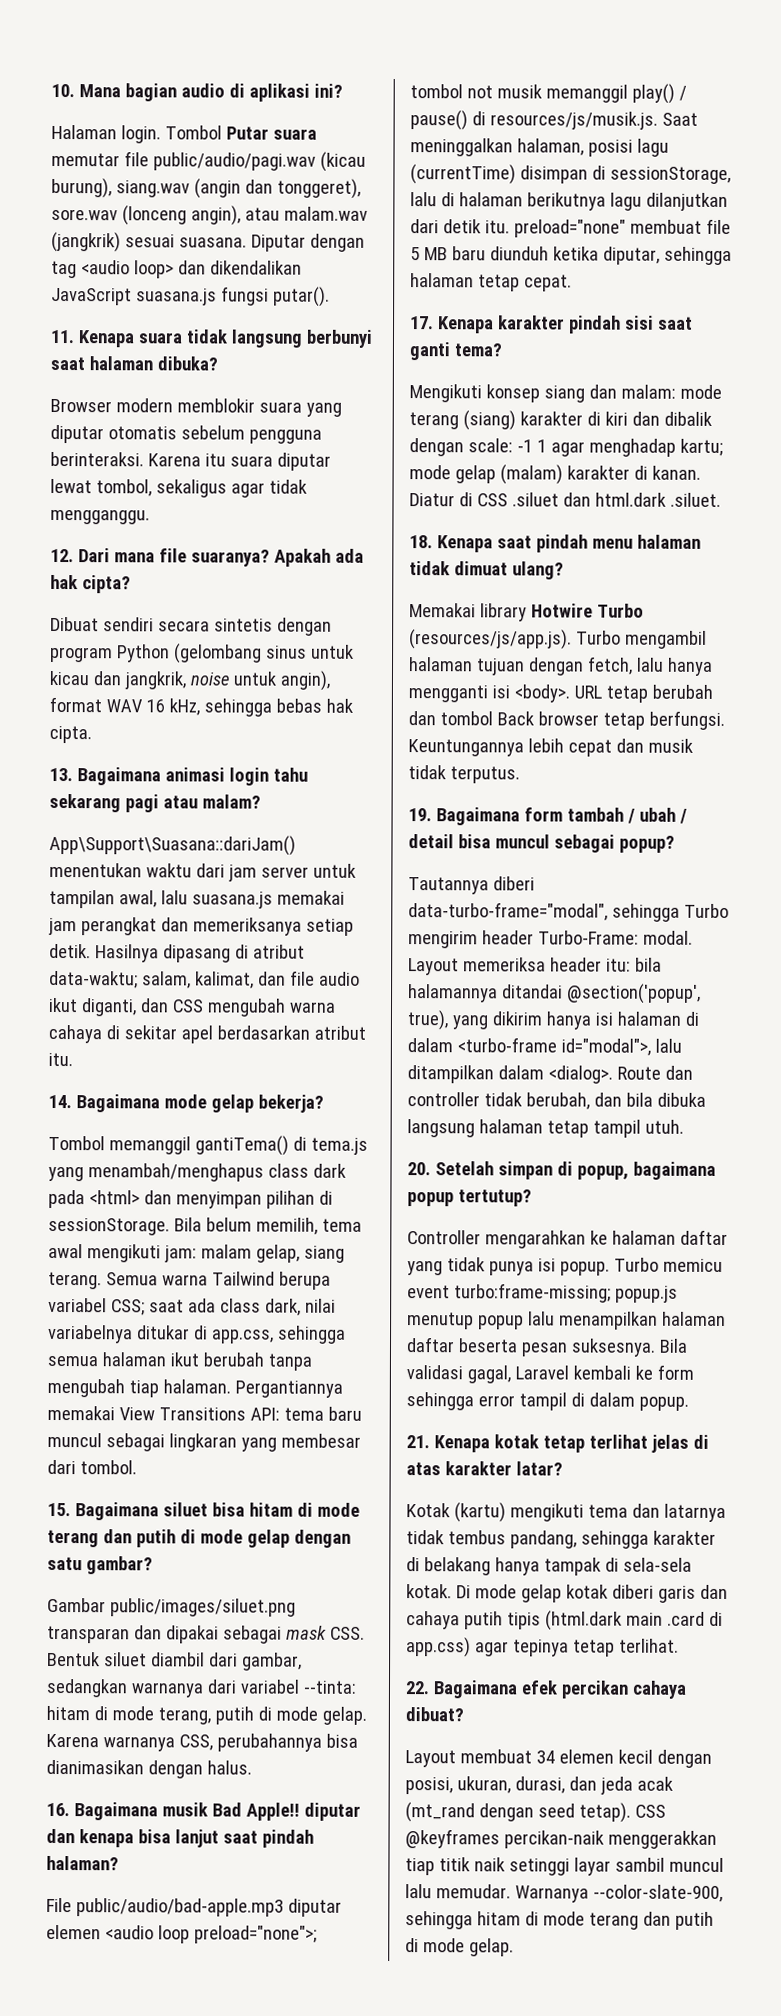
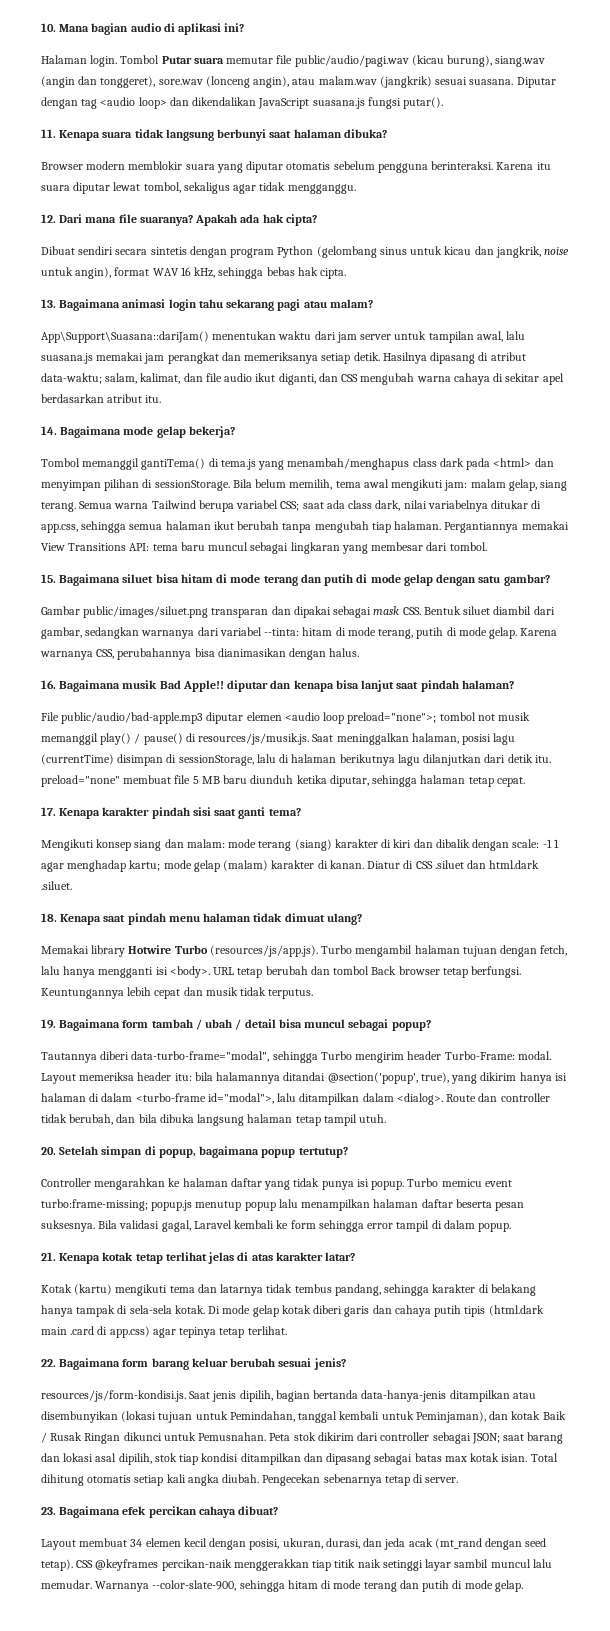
(518, 1689) none -> [122,1358,346,1370] [41,1390,536,1402] [41,1411,566,1423] [41,1432,564,1444] [41,1453,558,1465] [41,1474,459,1486] [41,1506,121,1518] form barang keluar berubah sesuai jenis? // resources/js/form-kondisi.js. Saat jenis dipilih, bagian bertanda data-hanya-jenis ditampilkan atau disembunyikan (lokasi tujuan untuk Pemindahan, tanggal kembali untuk Peminjaman), dan kotak Baik / Rusak Ringan dikunci untuk Pemusnahan. Peta stok dikirim dari controller sebagai JSON; saat barang dan lokasi asal dipilih, stok tiap kondisi ditampilkan dan dipasang sebagai batas max kotak isian. Total dihitung otomatis setiap kali angka diubah. Pengecekan sebenarnya tetap di server. // 23. Bagaimana

